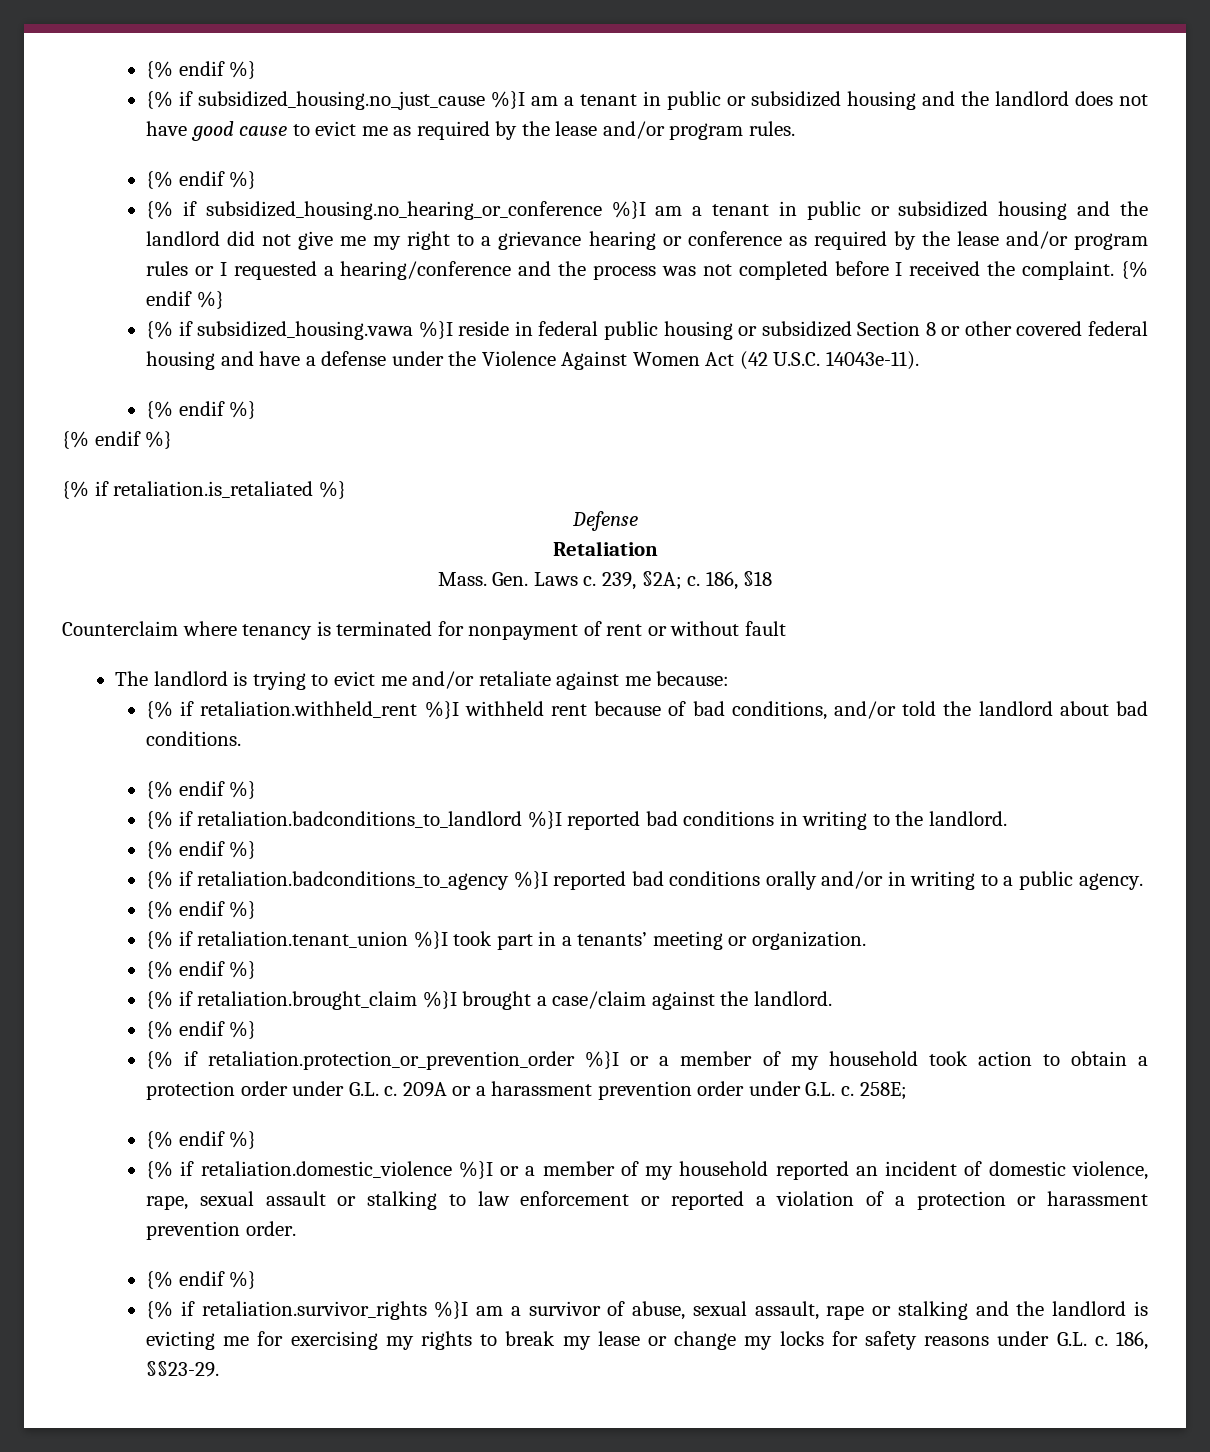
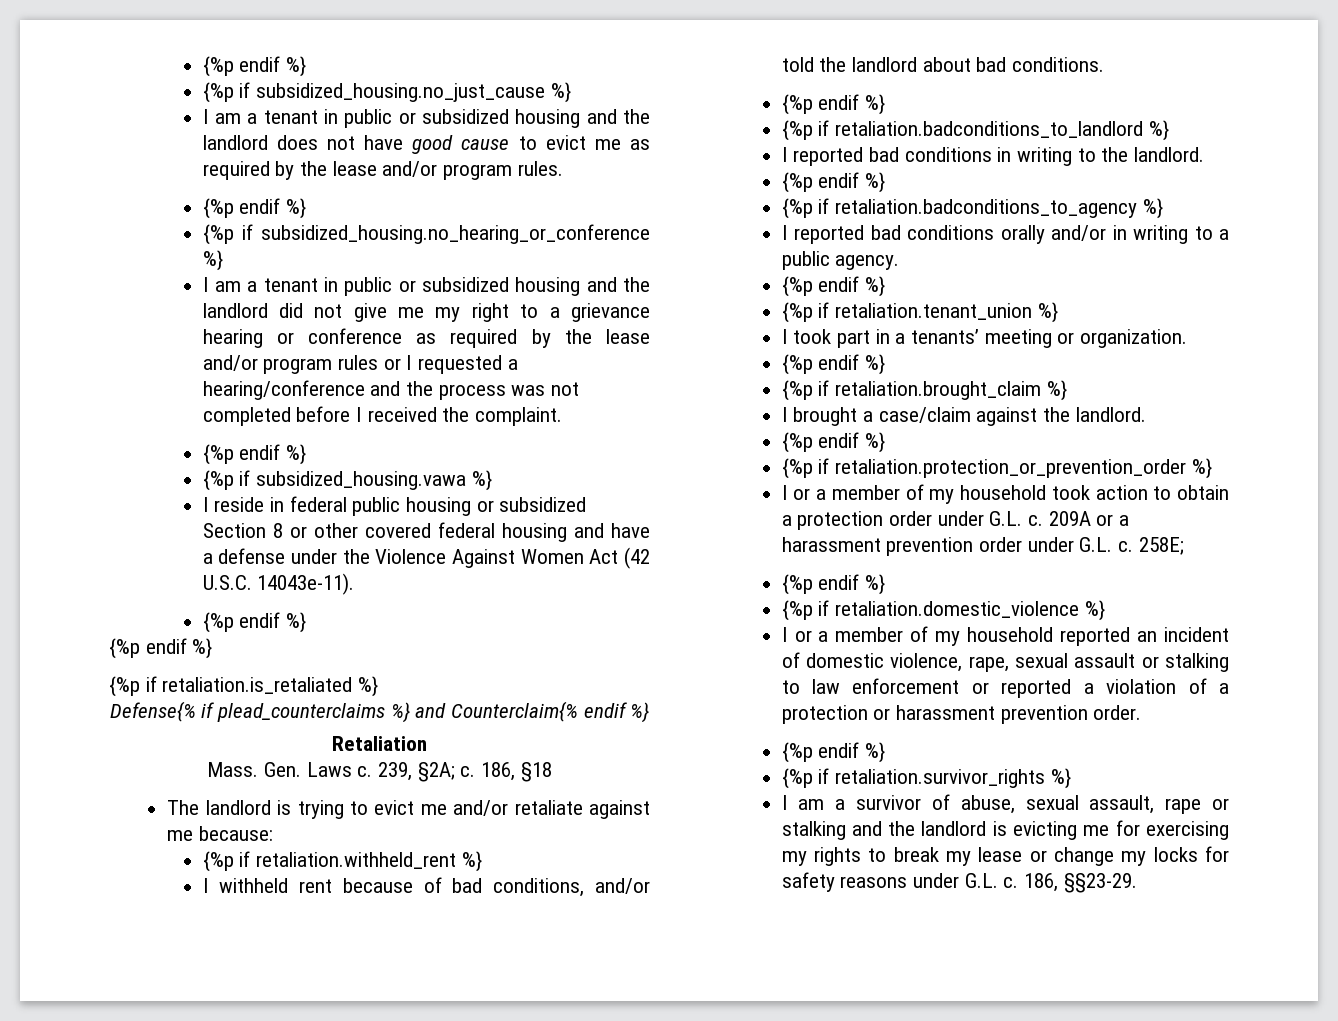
[146,61,257,79] [146,91,174,109] {% endif %} // {% -> [202,56,306,77] [202,82,234,103] {%p endif %} // {%p
[491,91,526,109] %}I -> [550,82,571,103] [202,109,209,124] %} // I
[146,171,257,189] [146,201,174,219] {% endif %} // {% -> [202,198,306,219] [202,224,234,245] {%p endif %} // {%p
[611,201,646,219] %}I -> [202,250,223,271] [202,277,209,292] %} // I
[1120,261,1148,279] [146,291,224,309] [146,321,174,339] {% endif %} // {% -> [202,444,306,465] [202,470,234,491] // {%p endif %} // {%p
[418,321,453,339] %}I -> [471,470,492,491] [202,497,209,512] %} // I
[146,401,257,419] [62,431,173,449] [62,481,89,499] {% endif %} // {% endif %} // {% -> [202,612,306,633] [109,638,213,659] [109,676,140,697] {%p endif %} // {%p endif %} // {%p
[571,511,638,531] Defense -> [109,701,650,723] Defense{% if plead_counterclaims %} and Counterclaim{% endif %}
[62,621,786,640] // Counterclaim where tenancy is terminated for nonpayment of rent or without fault -> (552, 772) none
[146,701,174,719] {% -> [202,851,234,872] {%p
[424,701,459,719] %}I -> [461,851,482,872] [202,878,209,893] %} // I
[146,781,257,799] [146,811,174,829] {% endif %} // {% -> [781,94,885,115] [781,120,813,141] {%p endif %} // {%p
[527,811,562,829] %}I -> [1148,120,1169,141] [781,147,788,162] %} // I
[146,841,257,859] [146,871,174,889] {% endif %} // {% -> [781,172,885,193] [781,198,813,219] {%p endif %} // {%p
[513,871,548,889] %}I -> [1142,198,1163,219] [781,225,788,240] %} // I
[146,901,257,919] [146,931,174,949] {% endif %} // {% -> [781,276,885,297] [781,302,813,323] {%p endif %} // {%p
[413,931,448,949] %}I -> [1037,302,1058,323] [781,329,788,344] %} // I
[146,961,257,979] [146,991,174,1009] {% endif %} // {% -> [781,354,885,375] [781,380,813,401] {%p endif %} // {%p
[422,991,457,1009] %}I -> [1046,380,1067,401] [781,407,788,422] %} // I
[146,1021,257,1039] [146,1051,174,1069] {% endif %} // {% -> [781,432,885,453] [781,458,813,479] {%p endif %} // {%p
[585,1051,620,1069] %}I -> [1191,458,1212,479] [781,485,788,500] %} // I
[146,1131,257,1149] [146,1161,174,1179] {% endif %} // {% -> [781,574,885,595] [781,600,813,621] {%p endif %} // {%p
[458,1161,493,1179] %}I -> [1084,600,1105,621] [781,627,788,642] %} // I
[146,1271,257,1289] [146,1301,174,1319] {% endif %} // {% -> [781,742,885,763] [781,768,813,789] {%p endif %} // {%p
[434,1301,469,1319] %}I -> [1050,768,1071,789] [781,795,788,810] %} // I

